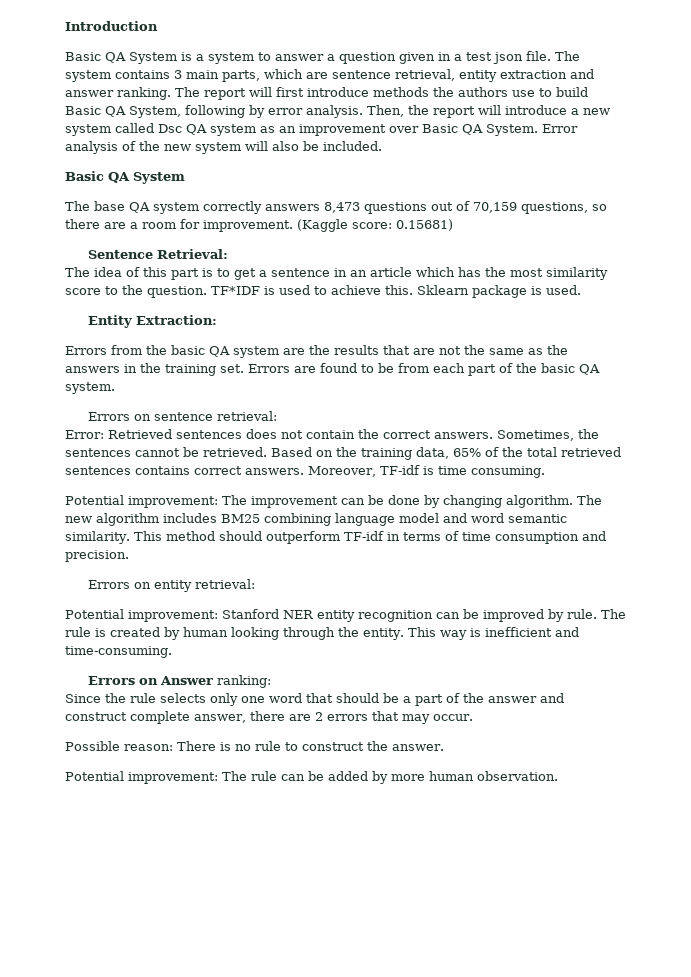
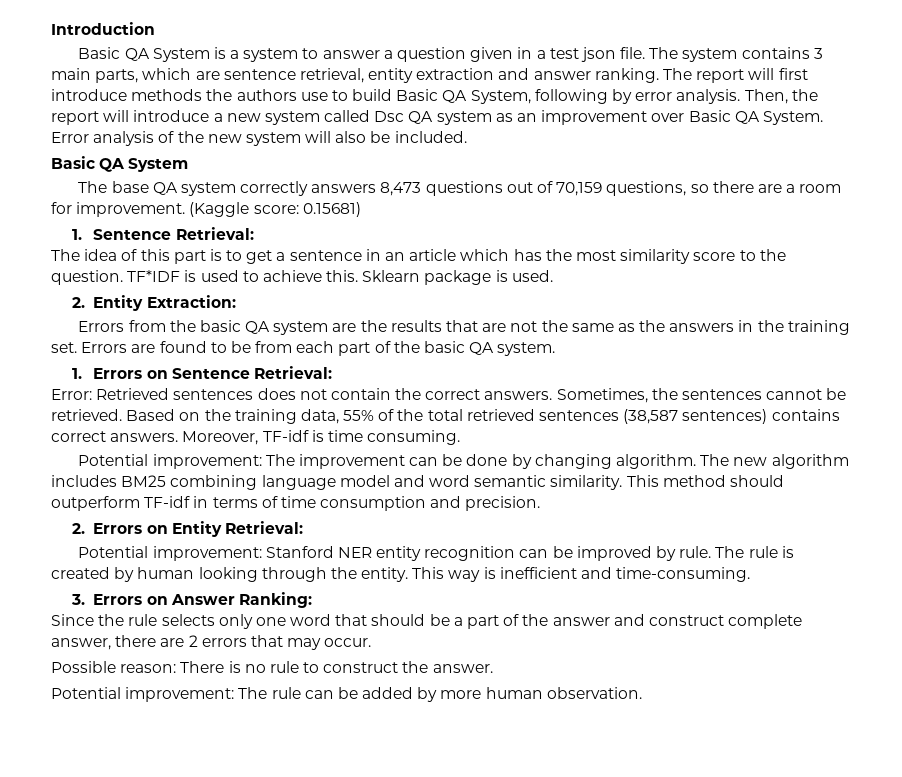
(453, 225) none -> [72,229,83,240] 1.
(581, 290) none -> [72,297,86,308] 2.
[88,411,278,421] Errors on sentence retrieval: -> [72,366,333,379] 1. Errors on Sentence Retrieval:
[453,448,481,457] 65% -> [343,410,375,421] 55%
(131, 470) none -> [623,409,768,424] (38,587 sentences)
[88,579,256,592] Errors on entity retrieval: -> [72,521,304,537] 2. Errors on Entity Retrieval:
(172, 652) none -> [71,594,86,605] 3.
[217,675,272,688] ranking: -> [239,592,313,608] Ranking:

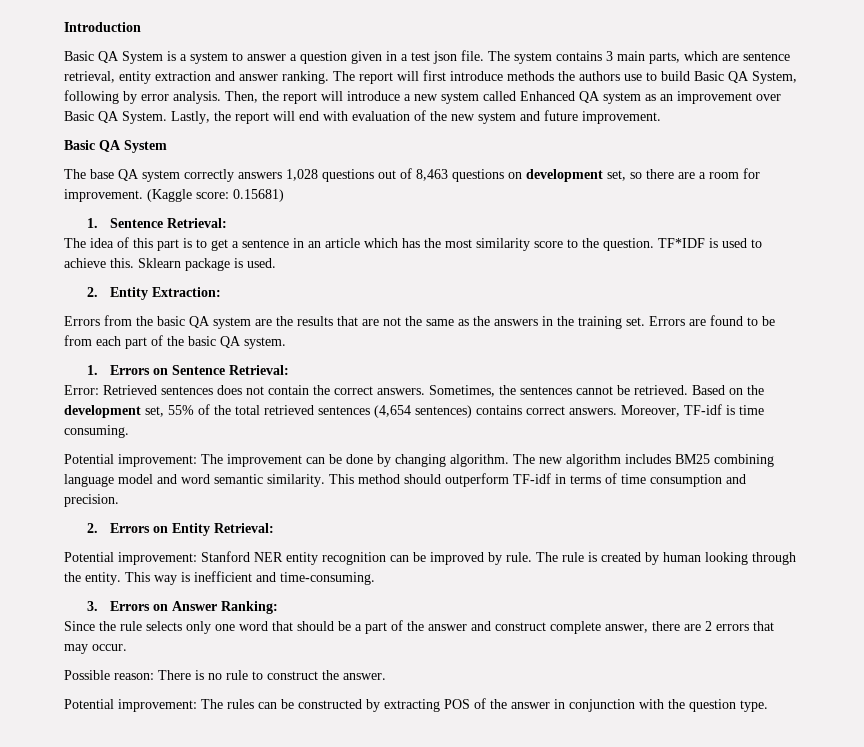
[374,111,405,122] Dsc -> [520,91,575,101] Enhanced
[51,131,467,146] Error analysis of the new system will also be included. -> [171,110,661,124] Lastly, the report will end with evaluation of the new system and future improvement.
[380,182,422,196] 8,473 -> [286,169,318,181] 1,028
[556,181,687,196] 70,159 questions, -> [416,169,626,182] 8,463 questions on development set,
[234,409,339,424] training data, -> [64,405,164,418] development set,
[623,409,679,424] (38,587 -> [374,405,411,418] (4,654
[271,687,642,702] rule can be added by more human observation. -> [227,698,768,712] rules can be constructed by extracting POS of the answer in conjunction with the question type.

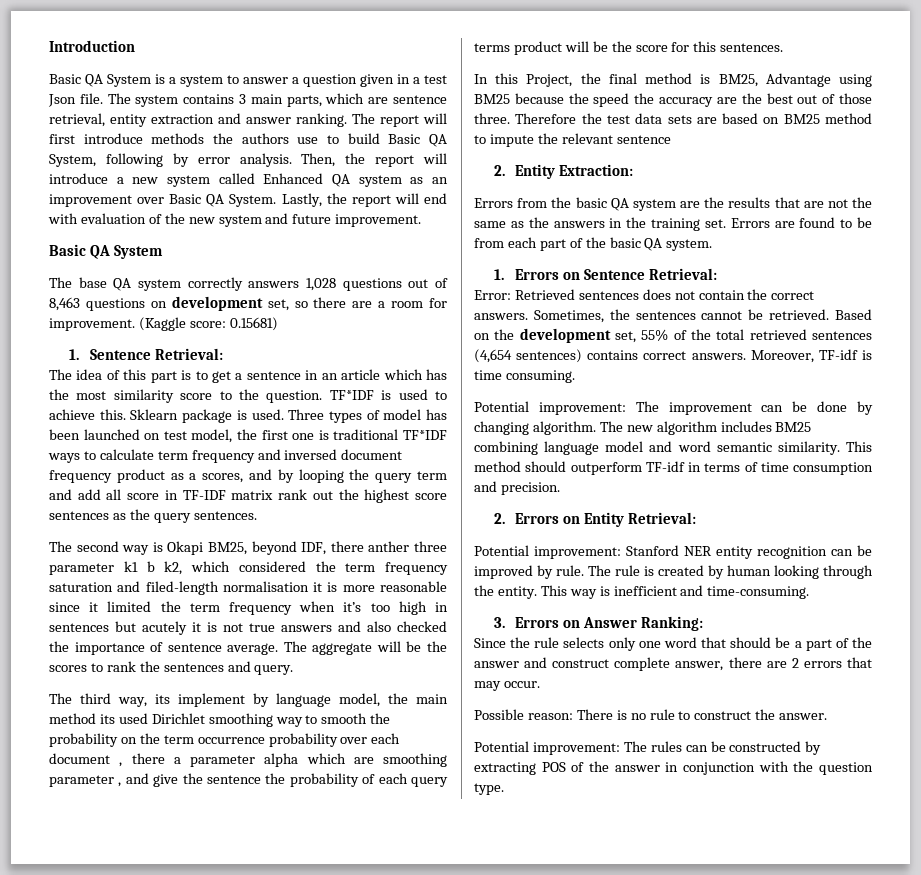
[433,51,457,64] json -> [48,94,76,107] Json
(276, 263) none -> [288,409,447,423] [49,429,448,443] [48,449,403,463] [49,469,448,483] [49,489,448,503] [49,509,257,523] [49,541,448,555] [49,561,448,575] [49,581,447,595] [49,601,448,615] [49,621,447,635] [49,641,447,655] [49,661,294,675] [49,693,448,707] [49,713,391,727] [49,733,401,747] [49,753,447,767] [49,773,448,787] [474,41,784,55] [474,73,872,87] [474,93,872,107] [474,113,872,124] [474,133,671,147] Three types of model has been launched on test model, the first one is traditional TF*IDF ways to calculate term frequency and inversed document frequency product as a scores, and by looping the query term and add all score in TF-IDF matrix rank out the highest score sentences as the query sentences. // The second way is Okapi BM25, beyond IDF, there anther three parameter k1 b k2, which considered the term frequency saturation and filed-length normalisation it is more reasonable since it limited the term frequency when it’s too high in sentences but acutely it is not true answers and also checked the importance of sentence average. The aggregate will be the scores to rank the sentences and query. // The third way, its implement by language model, the main method its used Dirichlet smoothing way to smooth the probability on the term occurrence probability over each document , there a parameter alpha which are smoothing parameter , and give the sentence the probability of each query terms product will be the score for this sentences. // In this Project, the final method is BM25, Advantage using BM25 because the speed the accuracy are the best out of those three. Therefore the test data sets are based on BM25 method to impute the relevant sentence

